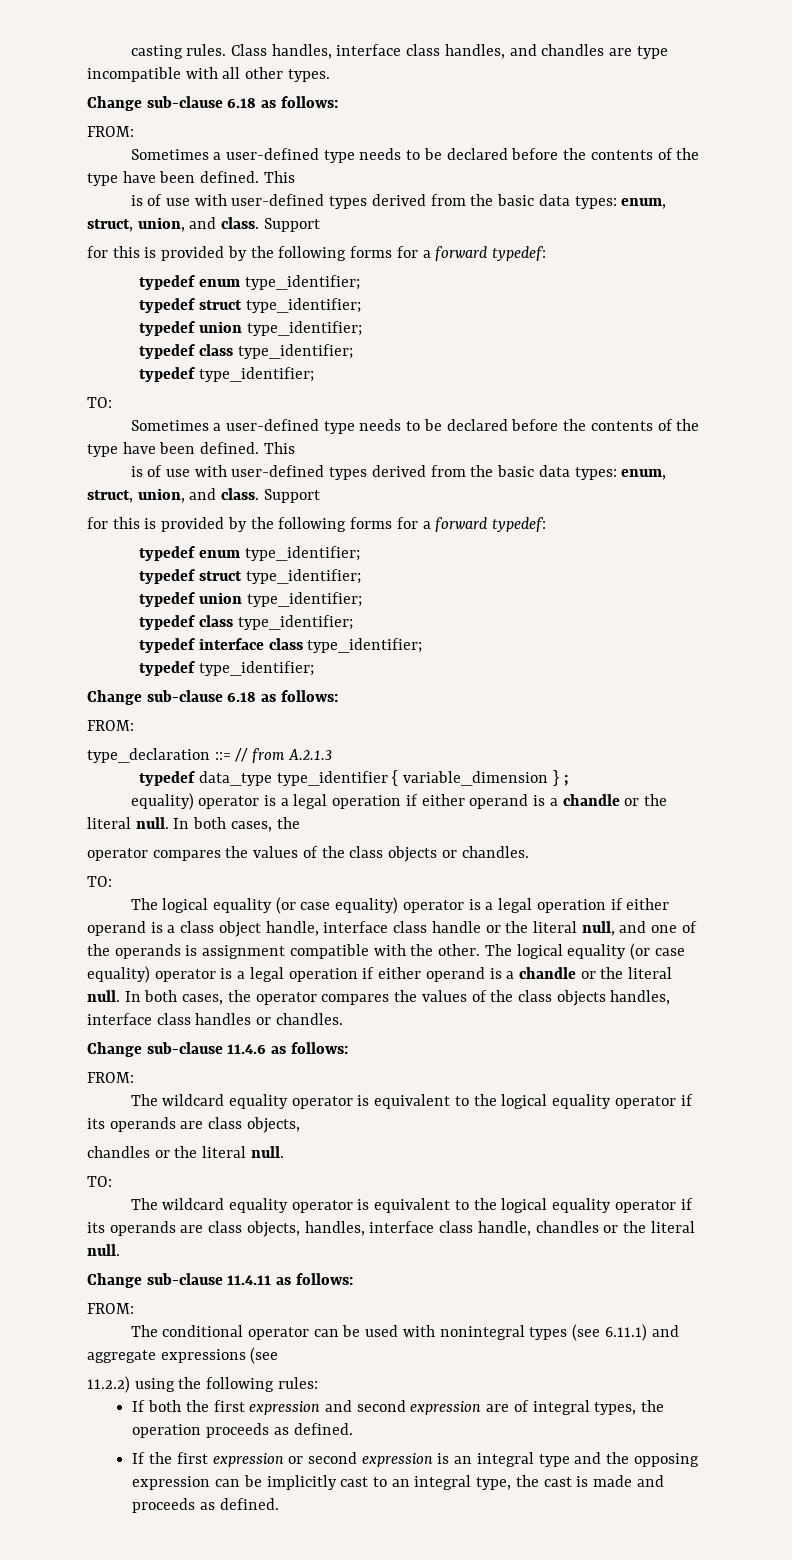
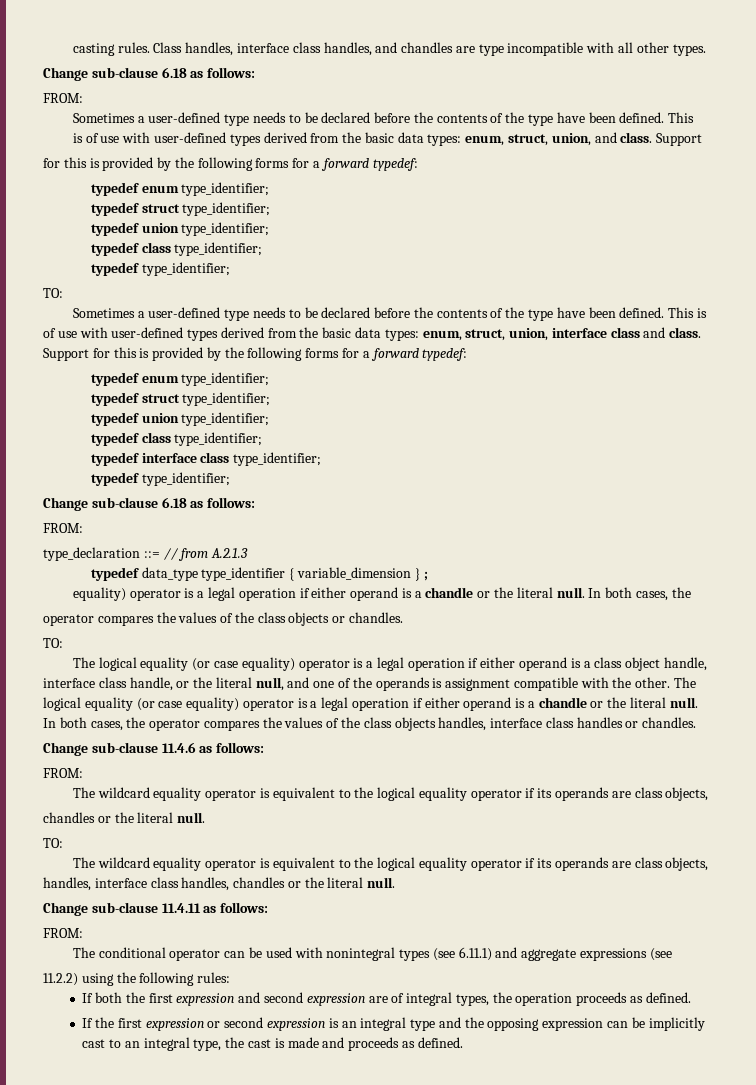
(295, 448) // -> (695, 312) none
[189,488,320,503] and class. Support // -> [551,327,702,338] [43,348,89,361] interface class and class. Support
[431,921,481,933] handle -> [129,677,173,691] handle,
[477,1221,531,1236] handle, -> [181,877,230,891] handles,

